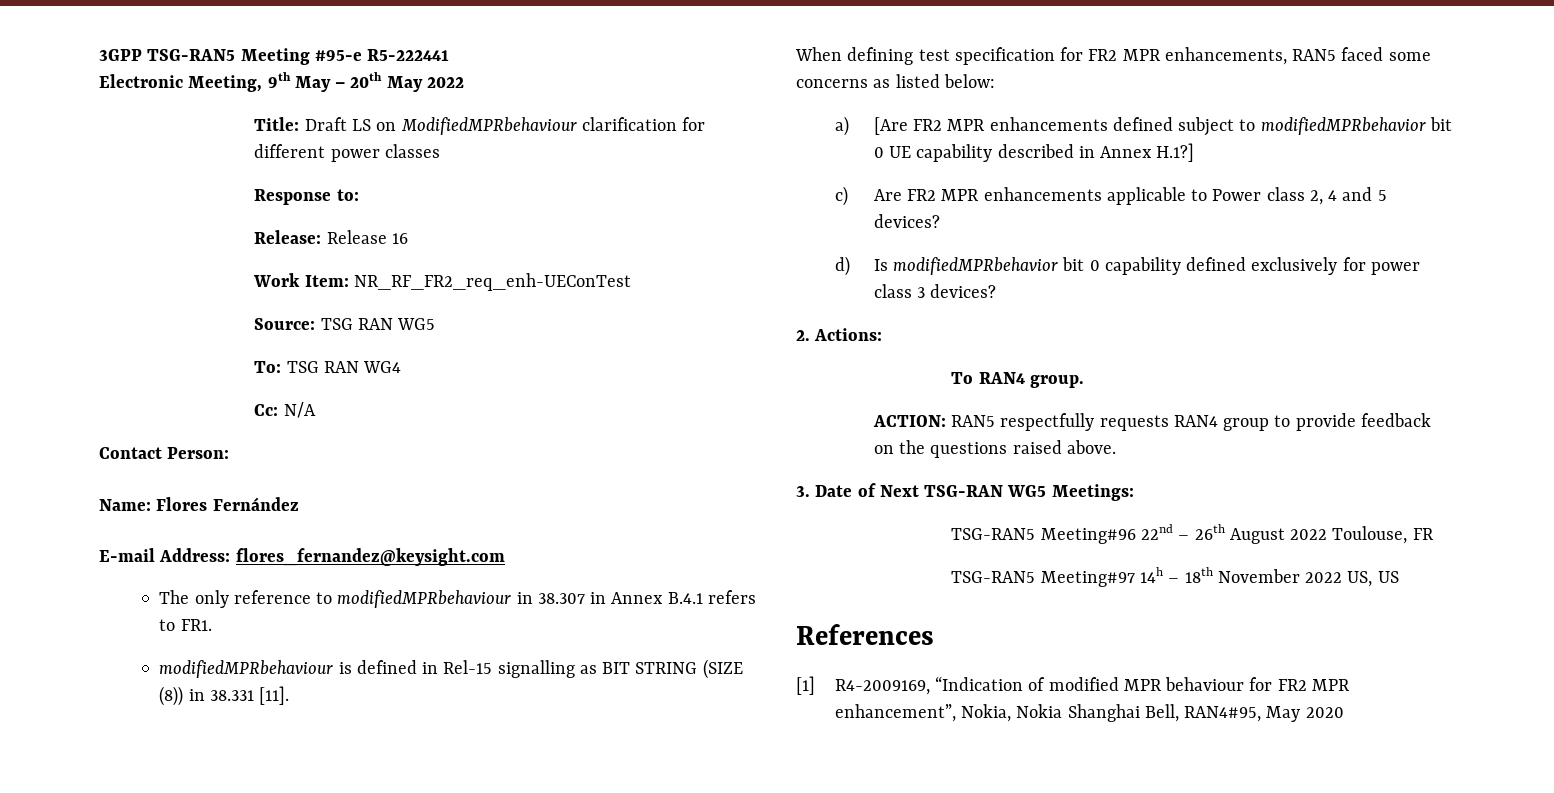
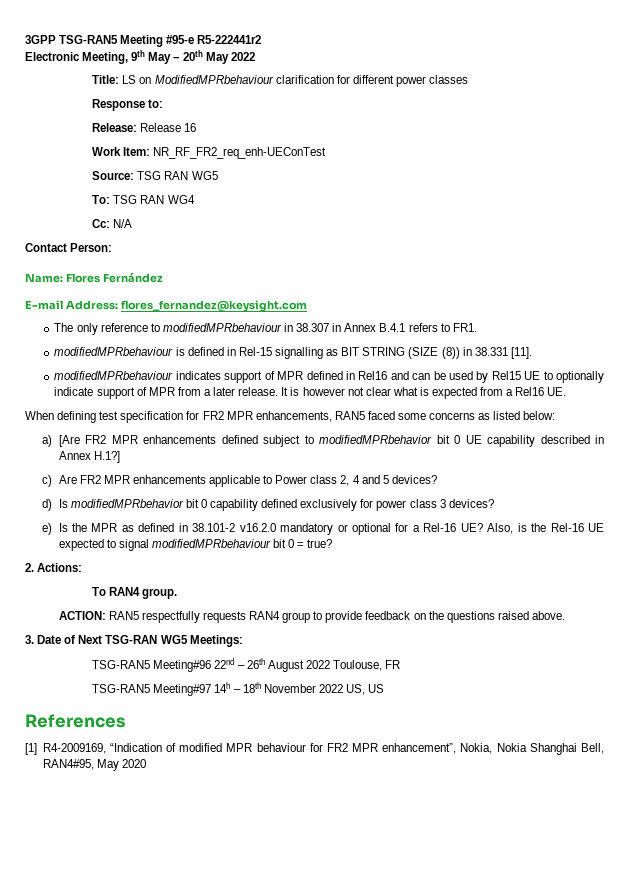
[367,49,450,61] R5-222441 -> [197,35,262,44] R5-222441r2
[304,117,347,131] Draft -> (120, 79) none
(290, 695) none -> [54,371,605,383] [54,387,567,399] // modifiedMPRbehaviour indicates support of MPR defined in Rel16 and can be used by Rel15 UE to optionally indicate support of MPR from a later release. It is however not clear what is expected from a Rel16 UE.
(997, 291) none -> [41,523,605,535] [58,539,333,551] // e) Is the MPR as defined in 38.101-2 v16.2.0 mandatory or optional for a Rel-16 UE? Also, is the Rel-16 UE expected to signal modifiedMPRbehaviour bit 0 = true?

